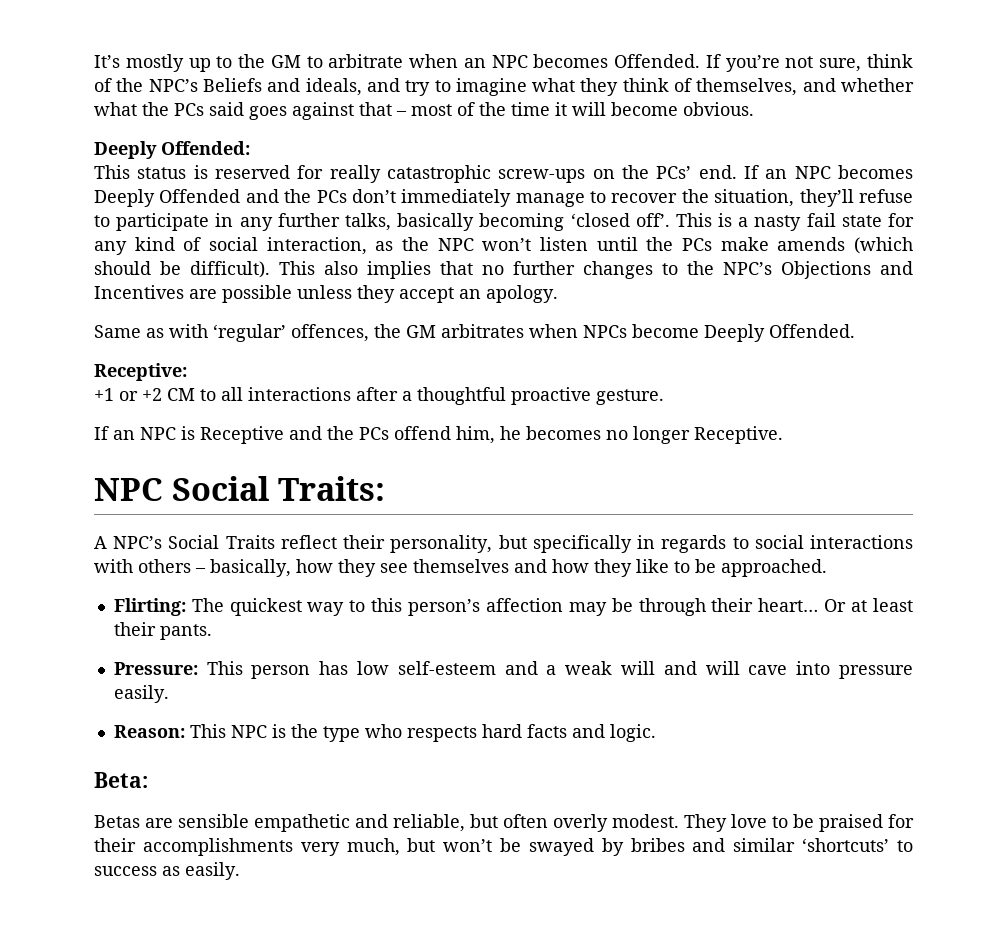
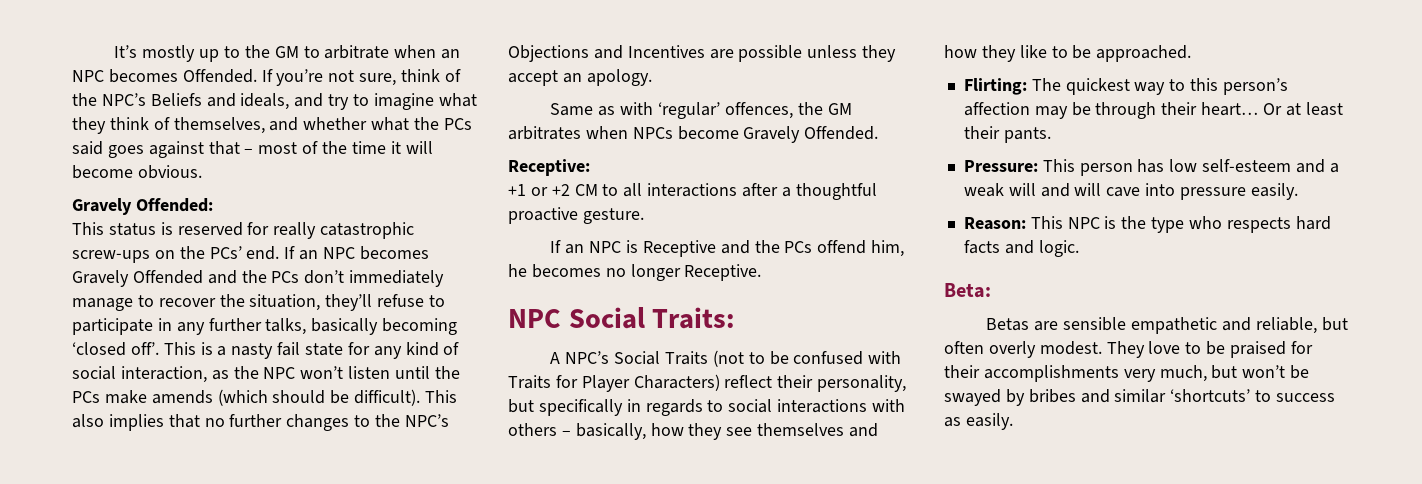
[94,141,157,159] Deeply -> [72,198,132,215] Gravely
[94,189,155,207] Deeply -> [72,270,129,287] Gravely
[704,324,765,342] Deeply -> [743,126,801,143] Gravely
(275, 542) none -> [712,350,902,367] [508,374,720,392] (not to be confused with Traits for Player Characters)

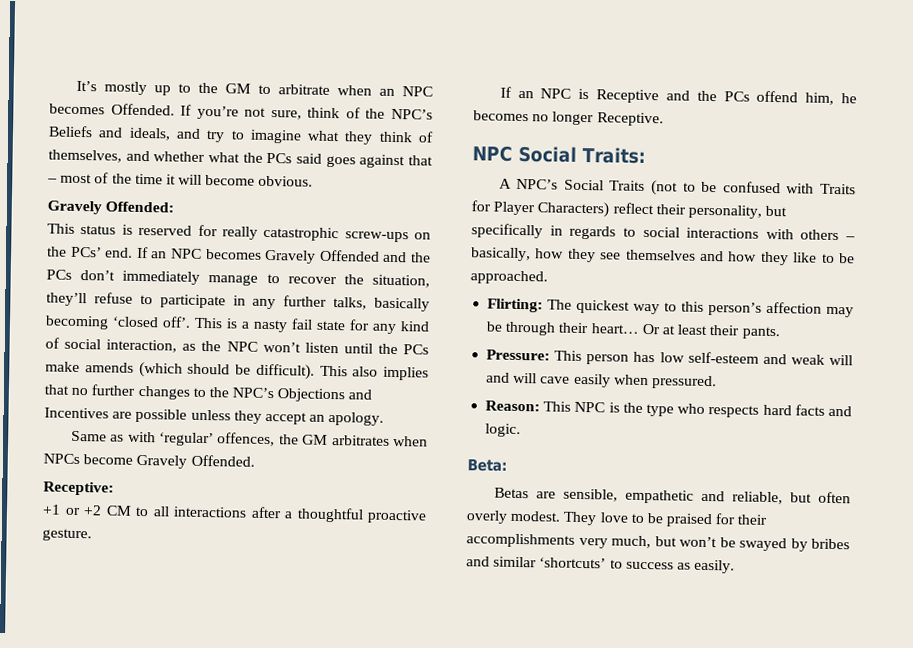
[1329,163,1339,173] a -> (787, 359) none
[1145,183,1298,200] into pressure easily. -> [573,373,717,390] easily when pressured.
[1063,317,1127,331] sensible -> [562,488,618,502] sensible,

